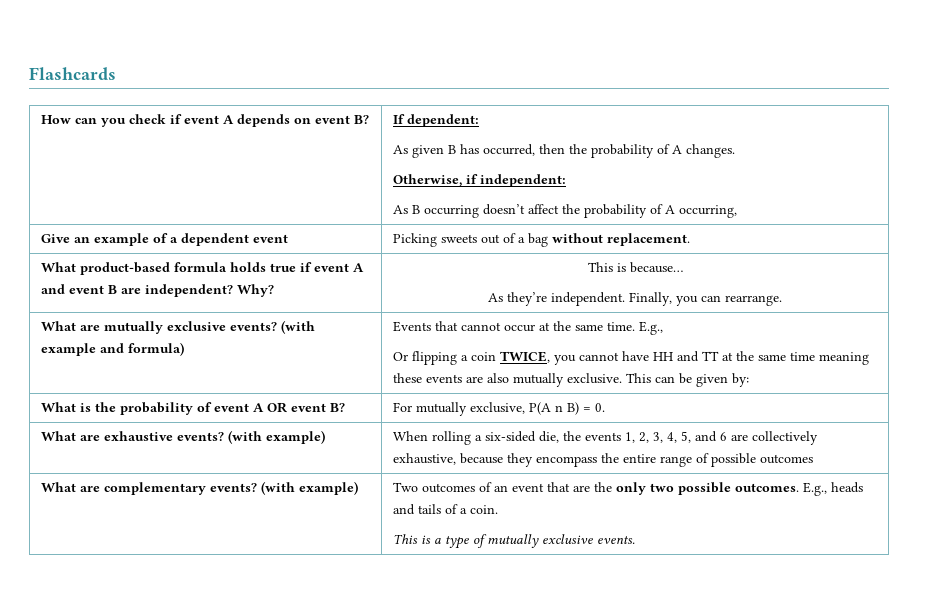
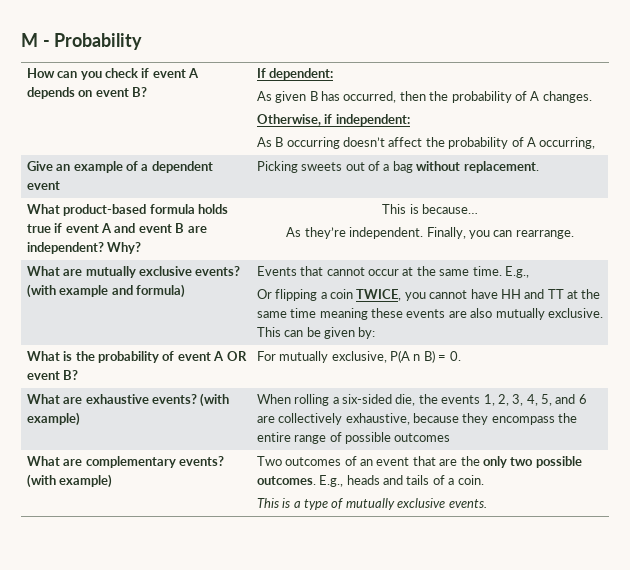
[29,67,116,80] Flashcards -> [21,33,143,50] M - Probability

